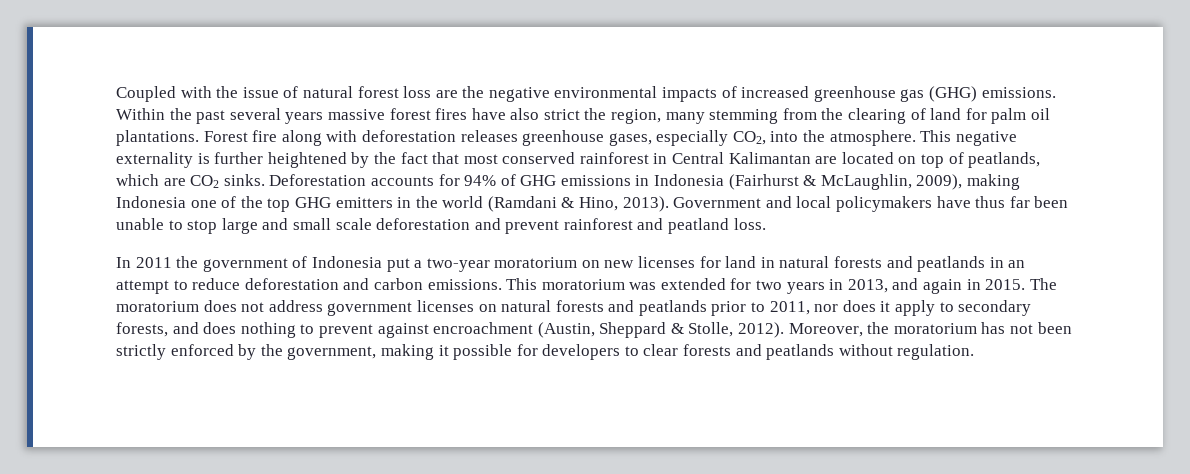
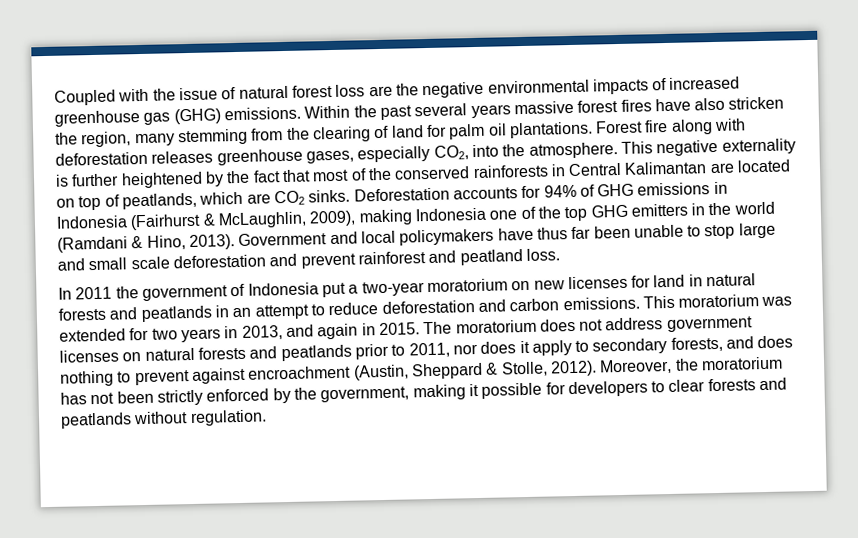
[543,109,580,120] strict -> [728,96,785,110] stricken
[502,152,649,164] conserved rainforest -> [350,164,549,181] of the conserved rainforests

